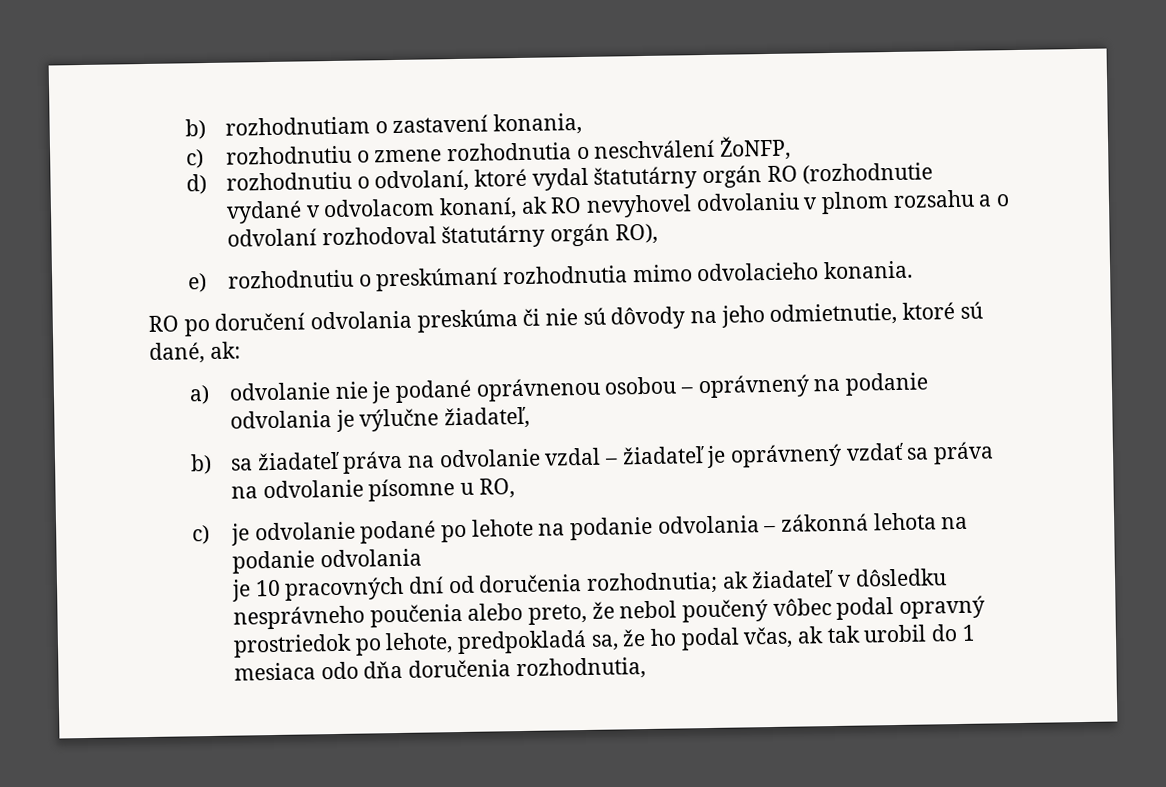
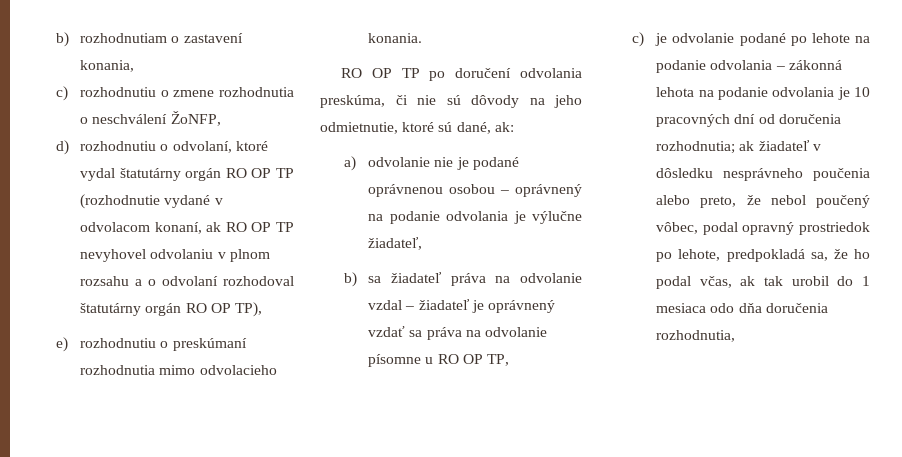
(798, 174) none -> [251,168,294,178] OP TP
(583, 205) none -> [251,222,294,232] OP TP
[614,223,658,245] RO), -> [185,302,262,317] RO OP TP),
(179, 323) none -> [371,68,420,78] OP TP
[416,309,518,333] preskúma -> [320,95,385,108] preskúma,
[478,478,515,499] RO, -> [437,354,509,366] RO OP TP,
(422, 558) // -> (835, 92) none
[772,598,832,616] vôbec -> [656,222,699,234] vôbec,

